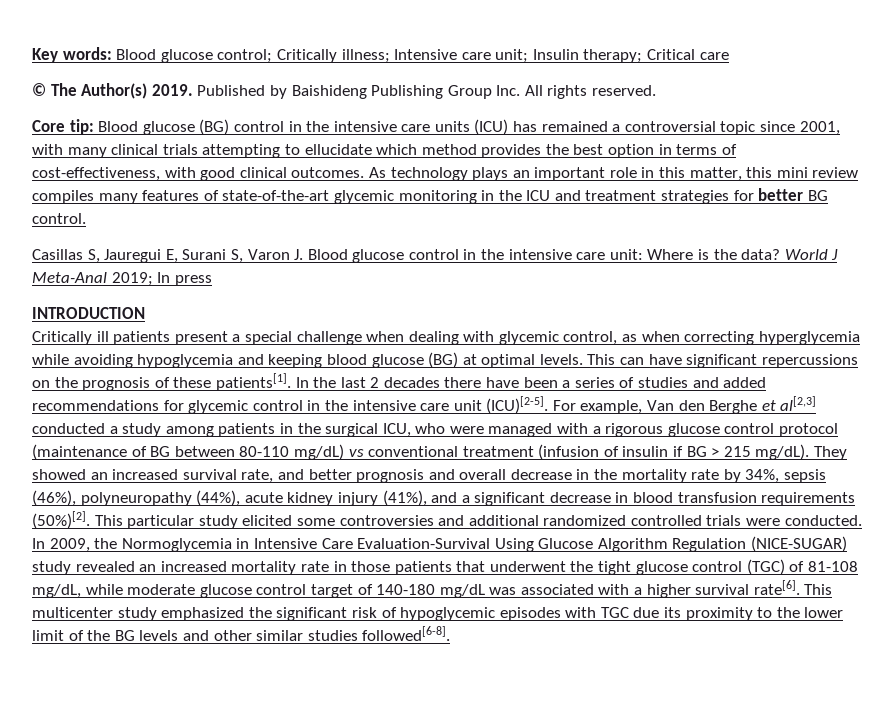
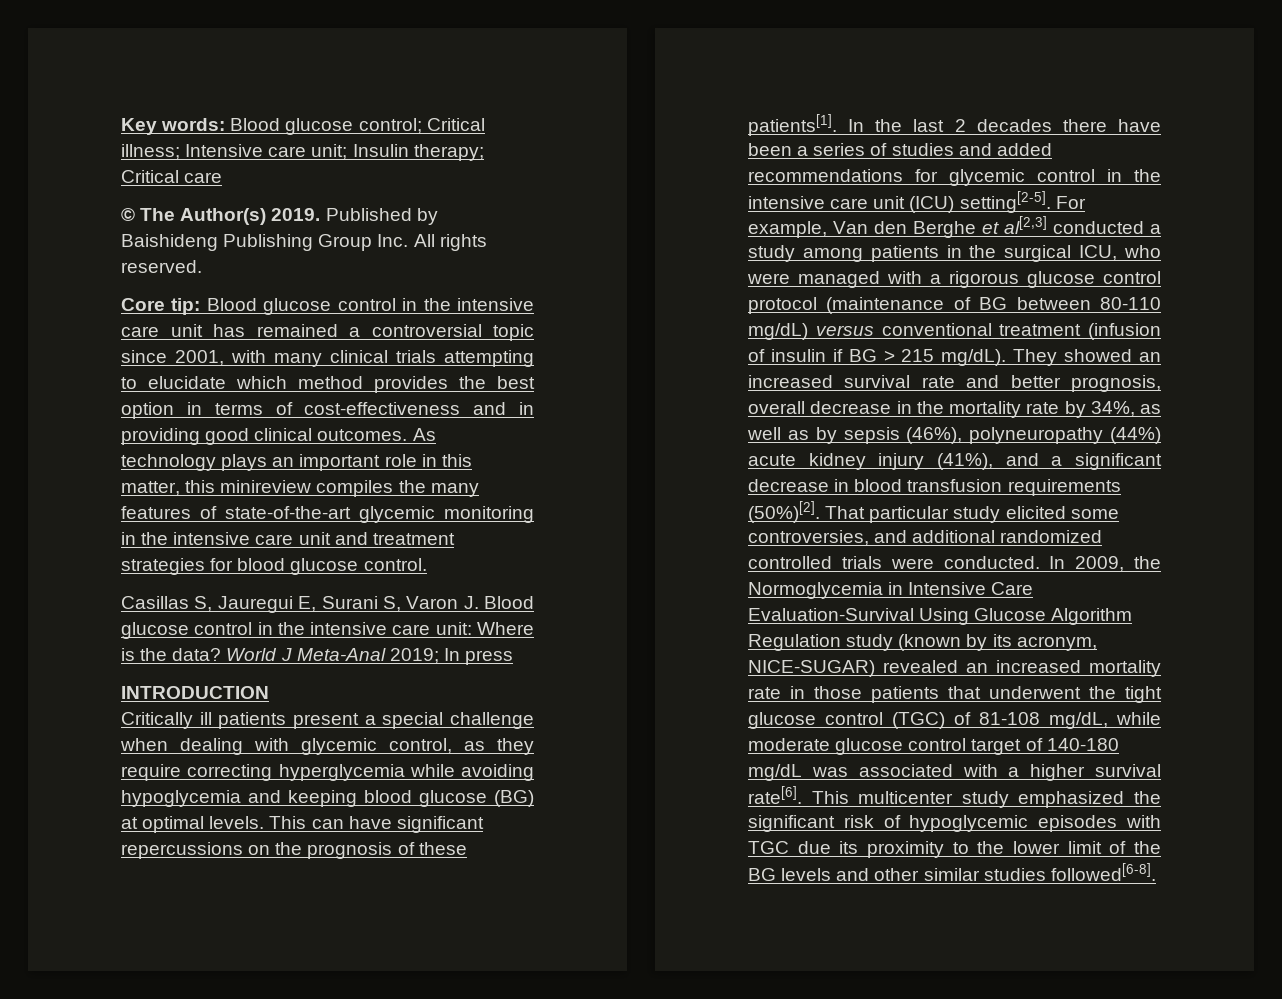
[276,49,337,63] Critically -> [426,118,485,131] Critical
[199,119,509,135] (BG) control in the intensive care units (ICU) -> [337,298,534,311] [121,324,203,337] control in the intensive care unit
[304,144,372,155] ellucidate -> [148,376,226,389] elucidate
[32,167,196,181] cost-effectiveness, with -> [304,402,534,415] [121,428,200,445] cost-effectiveness and in providing
[776,167,859,178] [32,190,94,204] mini review compiles -> [220,480,426,497] minireview compiles the
[526,190,551,201] ICU -> [173,532,331,545] intensive care unit
[758,188,828,201] better BG -> [237,558,359,575] blood glucose
[641,331,680,342] when -> [497,738,534,755] [121,764,181,781] they require
[486,396,549,414] (ICU)[2-5]. -> [909,191,1051,213] (ICU) setting[2-5].
[348,449,364,457] vs -> [815,325,874,336] versus
[241,469,274,483] rate, -> [921,376,955,388] rate
[356,469,455,483] prognosis and -> [1071,375,1161,392] prognosis,
(780, 476) none -> [1140,404,1161,414] [747,427,837,444] as well as by
[196,490,241,506] (44%), -> [1110,427,1161,444] (44%)
[94,515,123,526] This -> [825,506,866,519] That
[339,515,434,526] controversies -> [748,530,869,546] controversies,
[751,536,848,552] [32,561,71,575] (NICE-SUGAR) study -> [846,634,1097,651] [748,660,875,677] study (known by its acronym, NICE-SUGAR)

